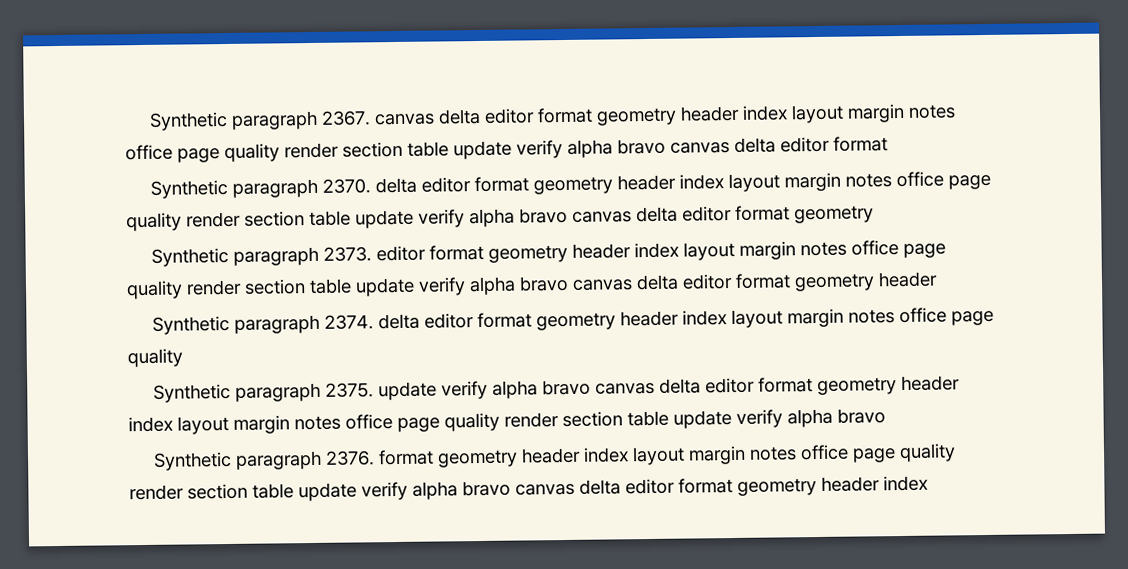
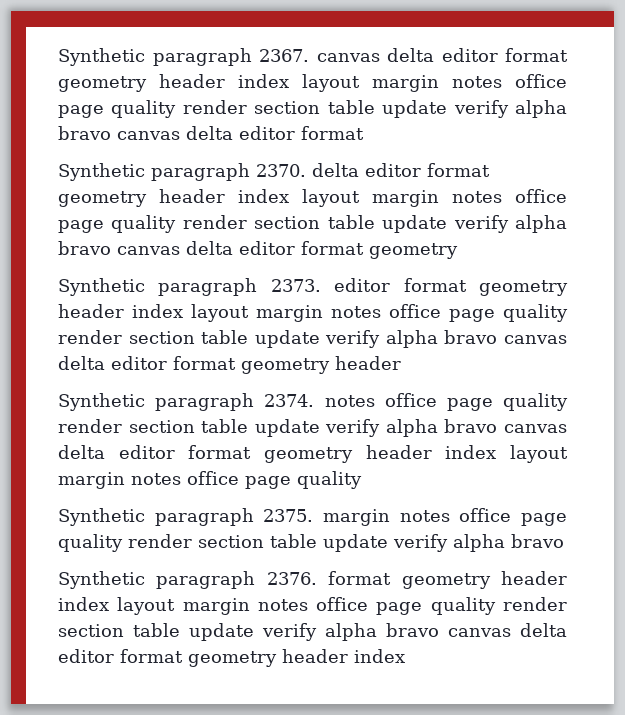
(374, 322) none -> [324,393,569,411] [58,419,567,437] notes office page quality render section table update verify alpha bravo canvas
[377,375,960,401] [128,415,229,435] update verify alpha bravo canvas delta editor format geometry header index layout -> (314, 515) none

